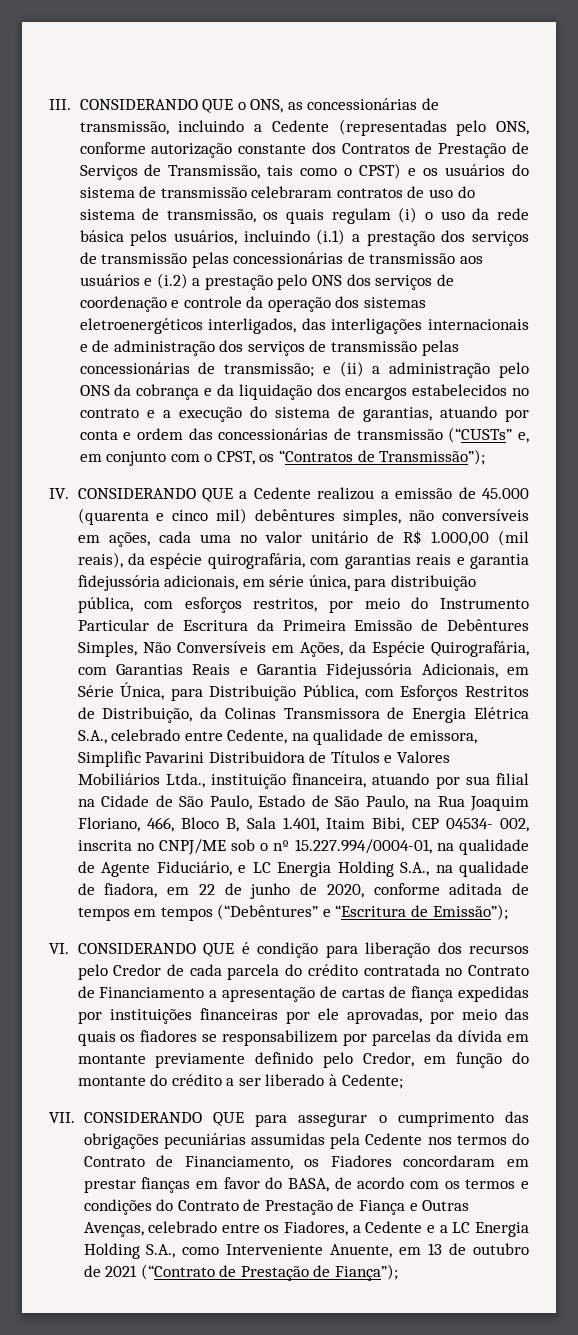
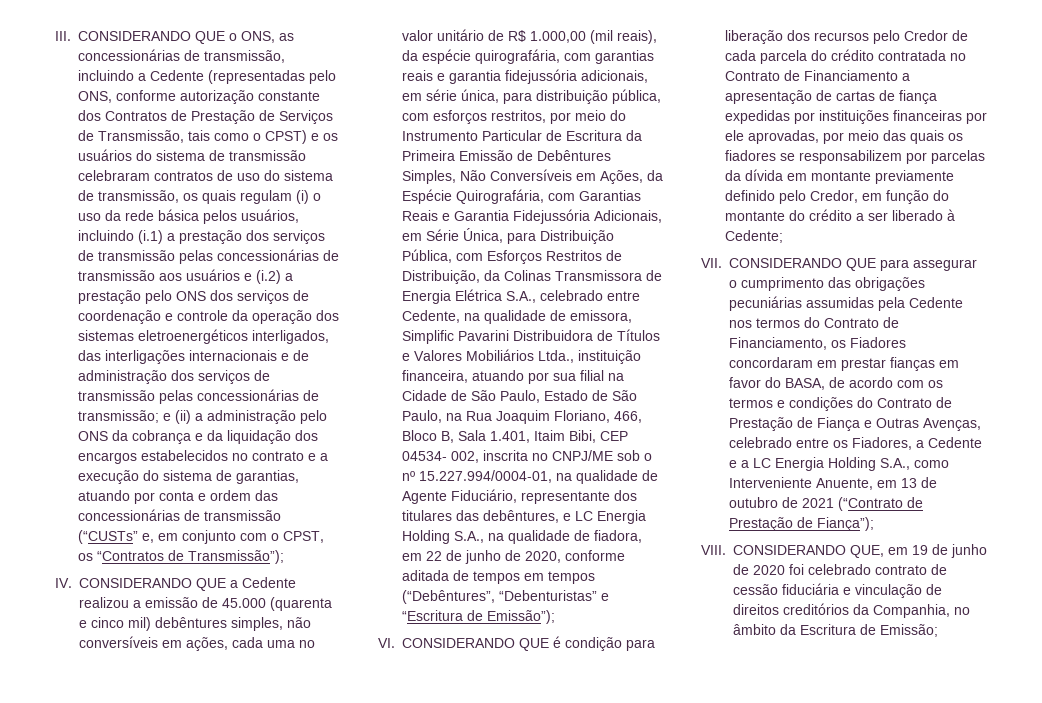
(232, 868) none -> [521,490,637,504] [402,510,559,523] representante dos titulares das debêntures,
[217,904,319,920] (“Debêntures” -> [402,590,597,604] (“Debêntures”, “Debenturistas”
(399, 1272) none -> [701,544,987,558] [733,564,947,575] [733,583,942,598] [733,603,970,618] [733,624,938,637] // VIII. CONSIDERANDO QUE, em 19 de junho de 2020 foi celebrado contrato de cessão fiduciária e vinculação de direitos creditórios da Companhia, no âmbito da Escritura de Emissão;

